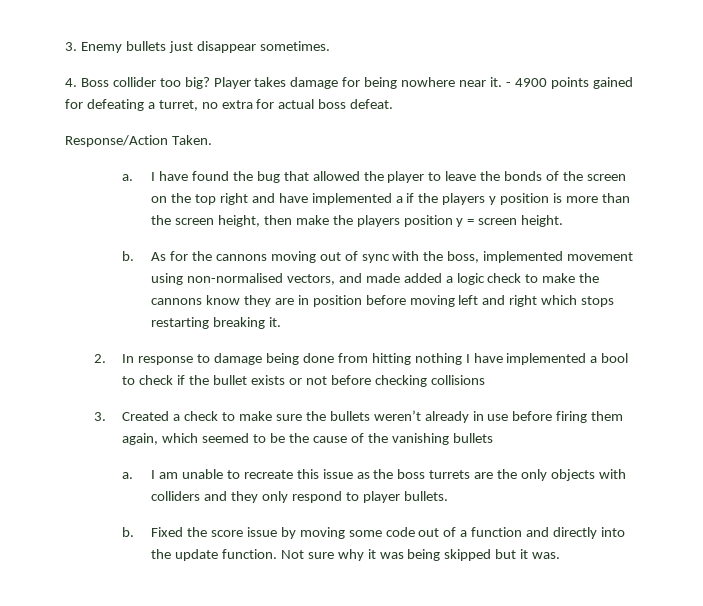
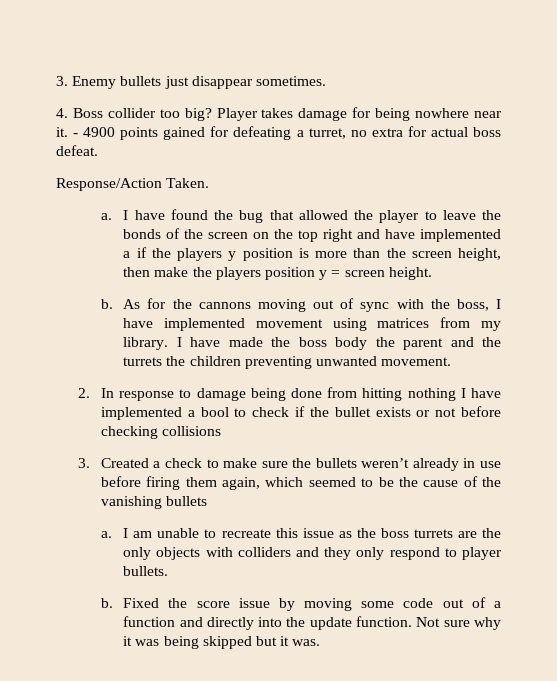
(480, 257) none -> [495,299,501,309] [123,318,154,328] I have
[187,273,600,285] [151,295,615,307] [151,317,281,329] non-normalised vectors, and made added a logic check to make the cannons know they are in position before moving left and right which stops restarting breaking it. -> [377,317,501,331] [123,337,501,350] [123,356,452,369] matrices from my library. I have made the boss body the parent and the turrets the children preventing unwanted movement.

